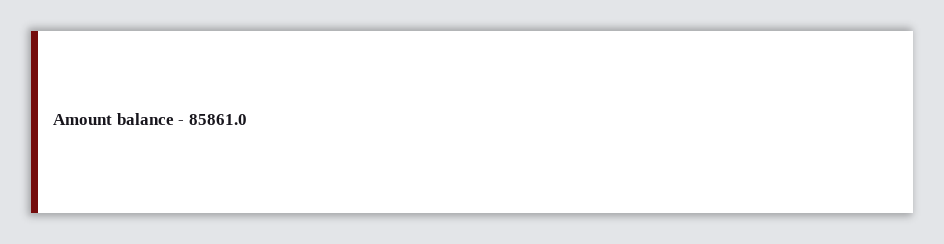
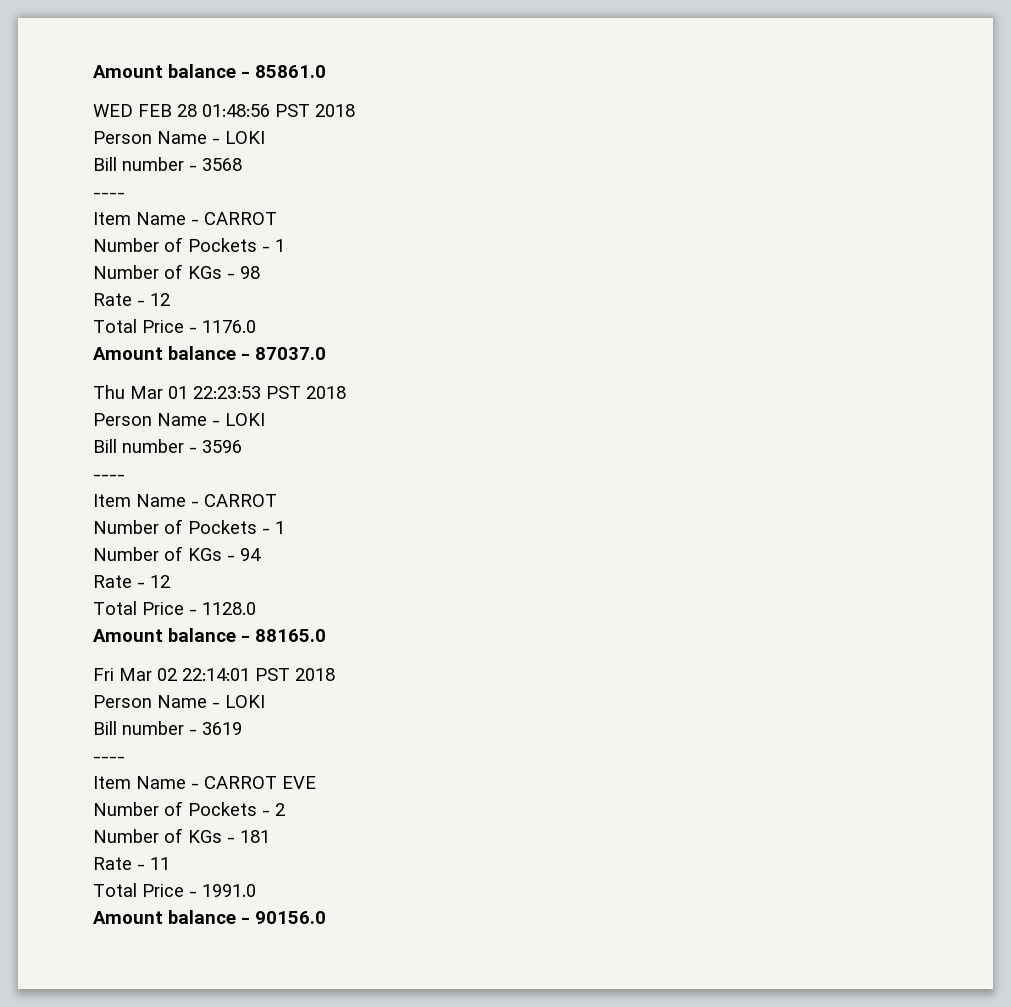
(247, 119) none -> [93,104,355,117] [93,131,265,144] [93,157,242,171] [93,192,125,198] [93,212,277,225] [93,237,285,252] [93,264,260,279] [93,293,170,306] [93,319,256,333] [93,346,326,360] [93,385,346,399] [93,413,265,426] [93,439,242,453] [93,474,125,480] [93,494,277,507] [93,519,285,534] [93,546,261,561] [93,575,170,588] [93,601,256,615] [93,628,326,642] [93,668,335,681] [93,695,265,708] [93,721,242,735] [93,756,125,762] [93,776,316,789] [93,801,285,816] [93,828,270,843] [93,857,170,870] [93,883,256,897] [93,910,326,924] // WED FEB 28 01:48:56 PST 2018 // Person Name - LOKI // Bill number - 3568 // ---- // Item Name - CARROT // Number of Pockets - 1 // Number of KGs - 98 // Rate - 12 // Total Price - 1176.0 // Amount balance - 87037.0 // Thu Mar 01 22:23:53 PST 2018 // Person Name - LOKI // Bill number - 3596 // ---- // Item Name - CARROT // Number of Pockets - 1 // Number of KGs - 94 // Rate - 12 // Total Price - 1128.0 // Amount balance - 88165.0 // Fri Mar 02 22:14:01 PST 2018 // Person Name - LOKI // Bill number - 3619 // ---- // Item Name - CARROT EVE // Number of Pockets - 2 // Number of KGs - 181 // Rate - 11 // Total Price - 1991.0 // Amount balance - 90156.0

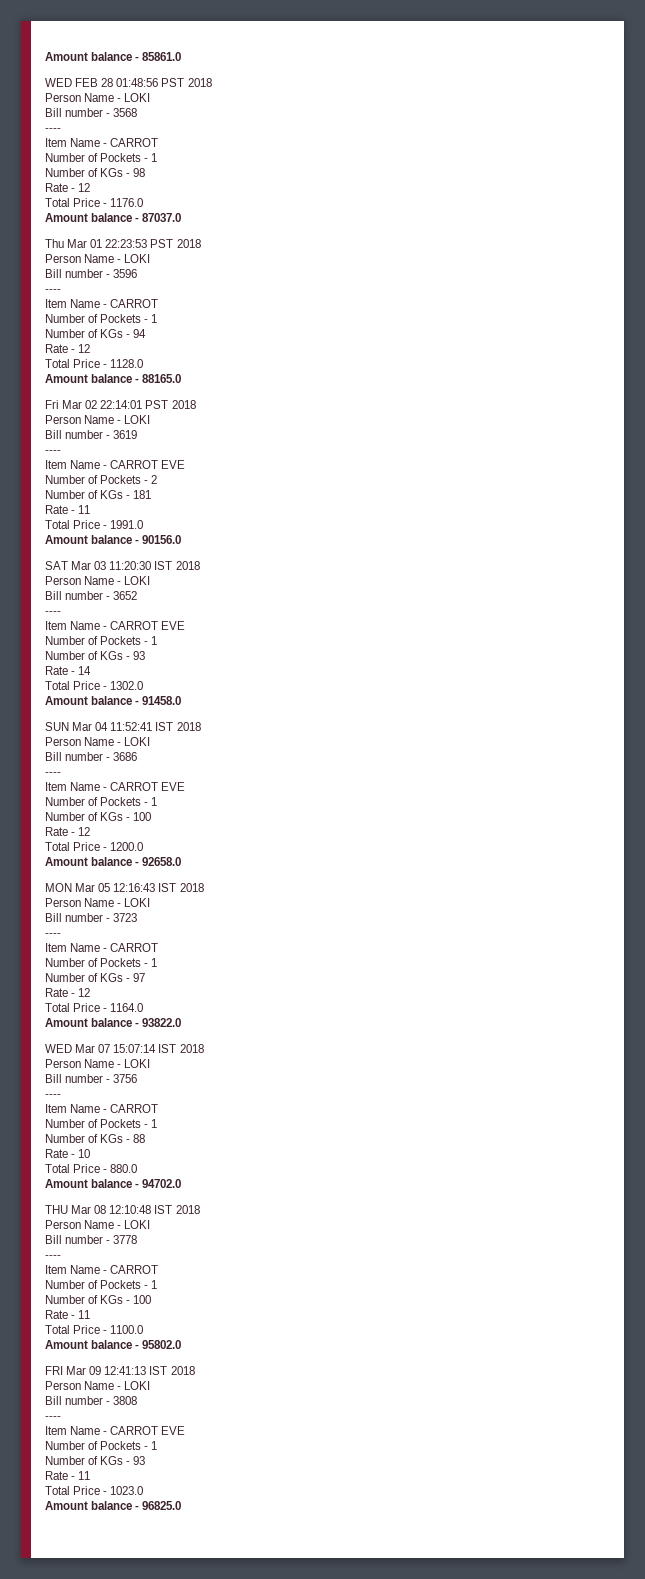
(326, 917) none -> [45,561,200,570] [45,576,151,585] [45,591,138,600] [45,611,61,615] [45,621,186,630] [45,636,158,645] [45,651,146,660] [45,666,92,675] [45,681,144,690] [45,696,182,705] [45,722,201,731] [45,737,151,746] [45,752,138,761] [45,772,61,776] [45,782,186,791] [45,797,158,806] [45,812,152,821] [45,827,91,836] [45,842,144,851] [45,857,182,866] [45,883,204,892] [45,898,151,907] [45,913,138,922] [45,933,61,937] [45,943,159,952] [45,958,158,967] [45,973,146,982] [45,988,91,997] [45,1003,144,1012] [45,1018,182,1027] [45,1044,204,1053] [45,1059,151,1068] [45,1074,138,1083] [45,1094,61,1098] [45,1104,159,1113] [45,1119,158,1128] [45,1134,146,1143] [45,1149,91,1158] [45,1164,138,1173] [45,1179,182,1188] [45,1205,200,1214] [45,1220,151,1229] [45,1235,138,1244] [45,1255,61,1259] [45,1265,159,1274] [45,1280,158,1289] [45,1295,152,1304] [45,1310,91,1319] [45,1325,144,1334] [45,1340,182,1349] [45,1366,195,1375] [45,1381,151,1390] [45,1396,138,1405] [45,1416,61,1420] [45,1426,186,1435] [45,1441,158,1450] [45,1456,146,1465] [45,1471,91,1480] [45,1486,144,1495] [45,1501,182,1510] // SAT Mar 03 11:20:30 IST 2018 // Person Name - LOKI // Bill number - 3652 // ---- // Item Name - CARROT EVE // Number of Pockets - 1 // Number of KGs - 93 // Rate - 14 // Total Price - 1302.0 // Amount balance - 91458.0 // SUN Mar 04 11:52:41 IST 2018 // Person Name - LOKI // Bill number - 3686 // ---- // Item Name - CARROT EVE // Number of Pockets - 1 // Number of KGs - 100 // Rate - 12 // Total Price - 1200.0 // Amount balance - 92658.0 // MON Mar 05 12:16:43 IST 2018 // Person Name - LOKI // Bill number - 3723 // ---- // Item Name - CARROT // Number of Pockets - 1 // Number of KGs - 97 // Rate - 12 // Total Price - 1164.0 // Amount balance - 93822.0 // WED Mar 07 15:07:14 IST 2018 // Person Name - LOKI // Bill number - 3756 // ---- // Item Name - CARROT // Number of Pockets - 1 // Number of KGs - 88 // Rate - 10 // Total Price - 880.0 // Amount balance - 94702.0 // THU Mar 08 12:10:48 IST 2018 // Person Name - LOKI // Bill number - 3778 // ---- // Item Name - CARROT // Number of Pockets - 1 // Number of KGs - 100 // Rate - 11 // Total Price - 1100.0 // Amount balance - 95802.0 // FRI Mar 09 12:41:13 IST 2018 // Person Name - LOKI // Bill number - 3808 // ---- // Item Name - CARROT EVE // Number of Pockets - 1 // Number of KGs - 93 // Rate - 11 // Total Price - 1023.0 // Amount balance - 96825.0

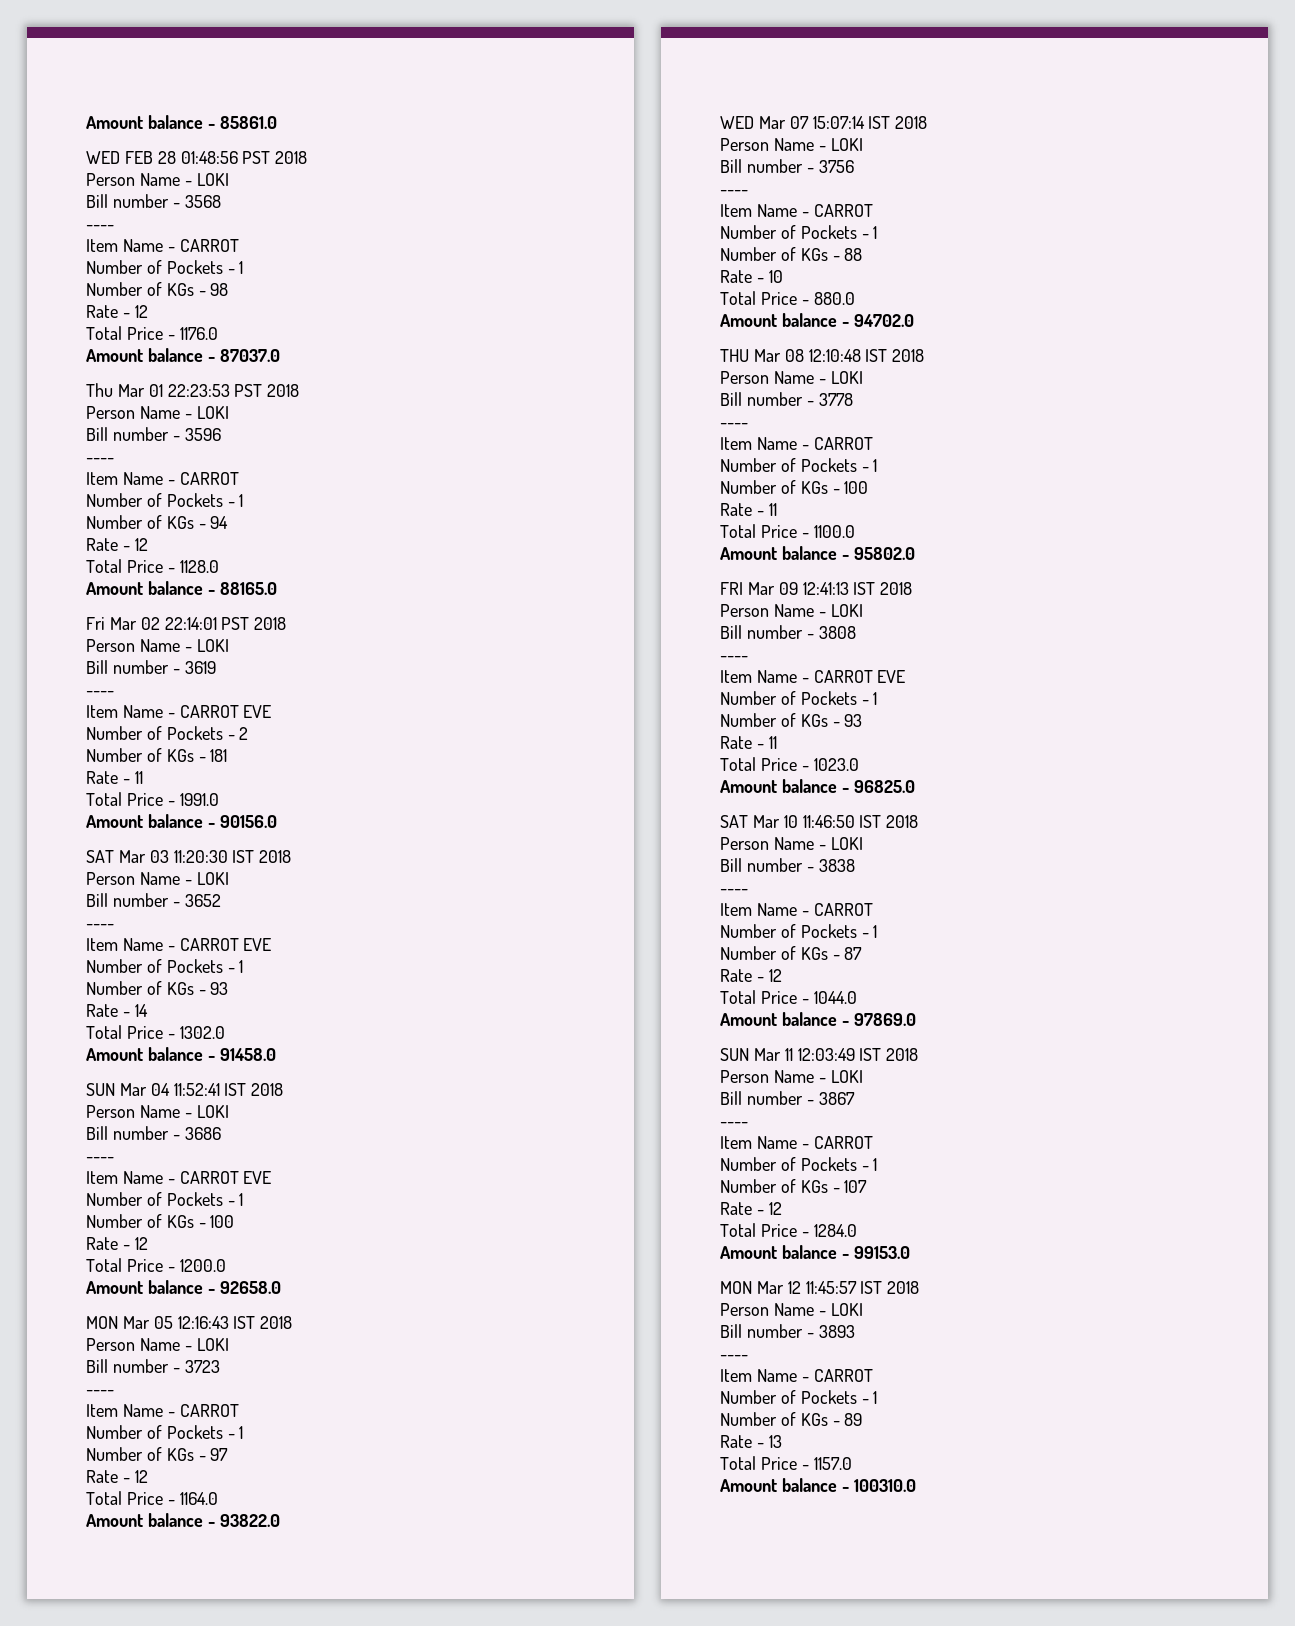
(182, 1505) none -> [720,815,919,828] [720,837,863,850] [720,858,855,872] [720,889,748,894] [720,903,873,916] [720,924,878,938] [720,946,863,960] [720,969,782,982] [720,990,857,1004] [720,1012,916,1026] [720,1048,919,1061] [720,1070,863,1083] [720,1091,855,1105] [720,1122,748,1127] [720,1136,873,1149] [720,1157,878,1171] [720,1179,868,1193] [720,1202,782,1215] [720,1223,857,1237] [720,1245,910,1259] [720,1281,920,1294] [720,1303,863,1316] [720,1324,855,1338] [720,1355,748,1360] [720,1369,873,1382] [720,1390,878,1404] [720,1412,863,1426] [720,1435,782,1448] [720,1456,852,1470] [720,1478,916,1492] // SAT Mar 10 11:46:50 IST 2018 // Person Name - LOKI // Bill number - 3838 // ---- // Item Name - CARROT // Number of Pockets - 1 // Number of KGs - 87 // Rate - 12 // Total Price - 1044.0 // Amount balance - 97869.0 // SUN Mar 11 12:03:49 IST 2018 // Person Name - LOKI // Bill number - 3867 // ---- // Item Name - CARROT // Number of Pockets - 1 // Number of KGs - 107 // Rate - 12 // Total Price - 1284.0 // Amount balance - 99153.0 // MON Mar 12 11:45:57 IST 2018 // Person Name - LOKI // Bill number - 3893 // ---- // Item Name - CARROT // Number of Pockets - 1 // Number of KGs - 89 // Rate - 13 // Total Price - 1157.0 // Amount balance - 100310.0

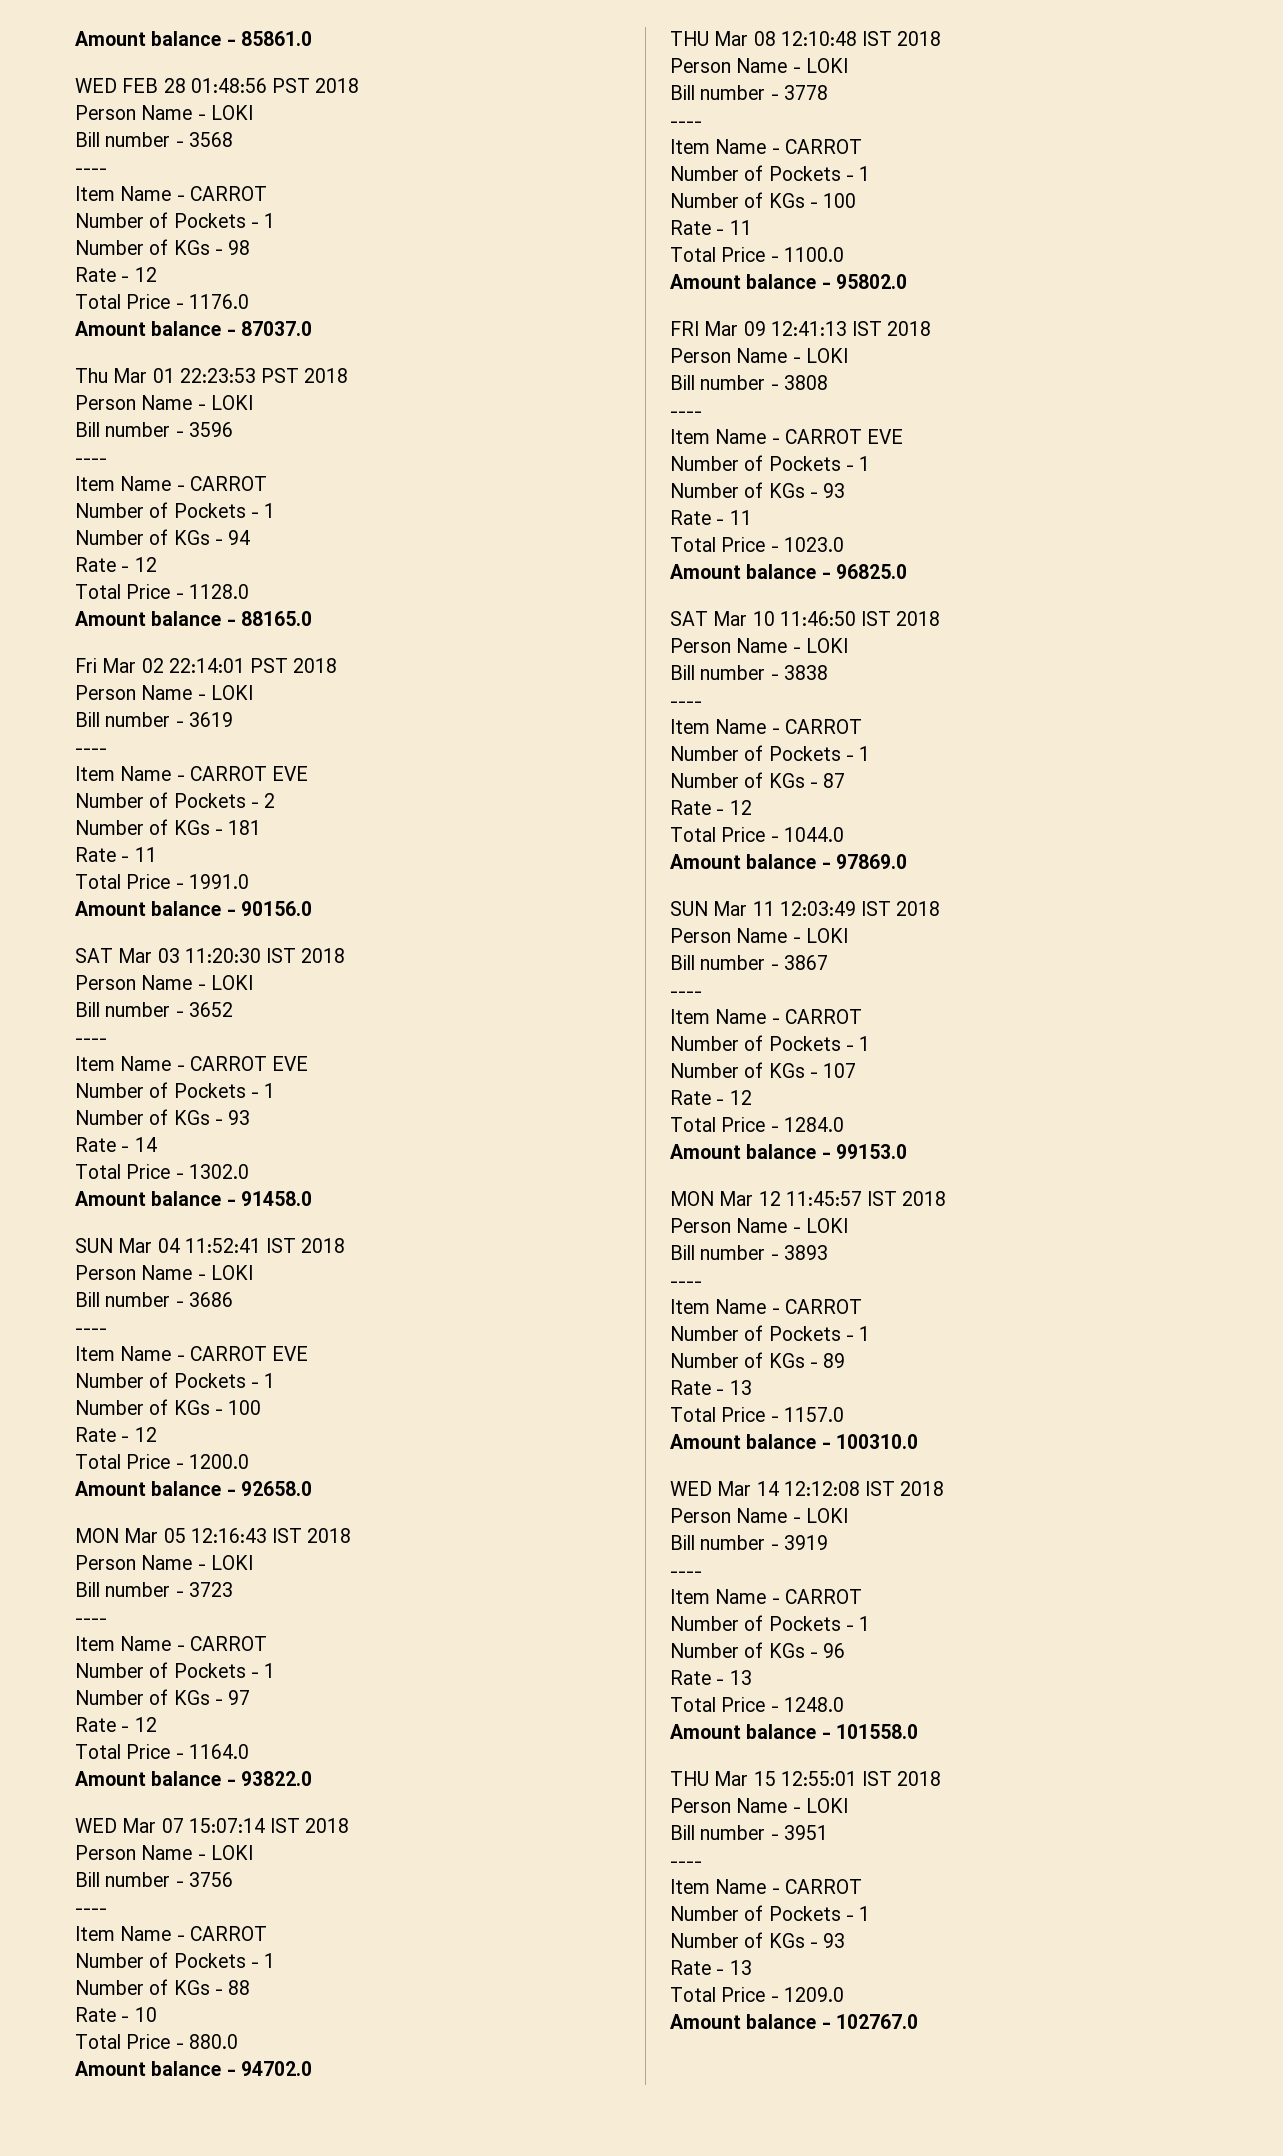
(916, 1485) none -> [670,1481,945,1496] [670,1508,848,1523] [670,1535,828,1550] [670,1571,702,1577] [670,1589,862,1604] [670,1615,871,1631] [670,1642,846,1658] [670,1670,752,1685] [670,1697,844,1712] [670,1724,918,1739] [670,1771,942,1786] [670,1798,848,1813] [670,1825,828,1840] [670,1861,702,1867] [670,1879,862,1894] [670,1905,871,1921] [670,1932,846,1948] [670,1960,752,1975] [670,1987,844,2002] [670,2014,918,2029] // WED Mar 14 12:12:08 IST 2018 // Person Name - LOKI // Bill number - 3919 // ---- // Item Name - CARROT // Number of Pockets - 1 // Number of KGs - 96 // Rate - 13 // Total Price - 1248.0 // Amount balance - 101558.0 // THU Mar 15 12:55:01 IST 2018 // Person Name - LOKI // Bill number - 3951 // ---- // Item Name - CARROT // Number of Pockets - 1 // Number of KGs - 93 // Rate - 13 // Total Price - 1209.0 // Amount balance - 102767.0

